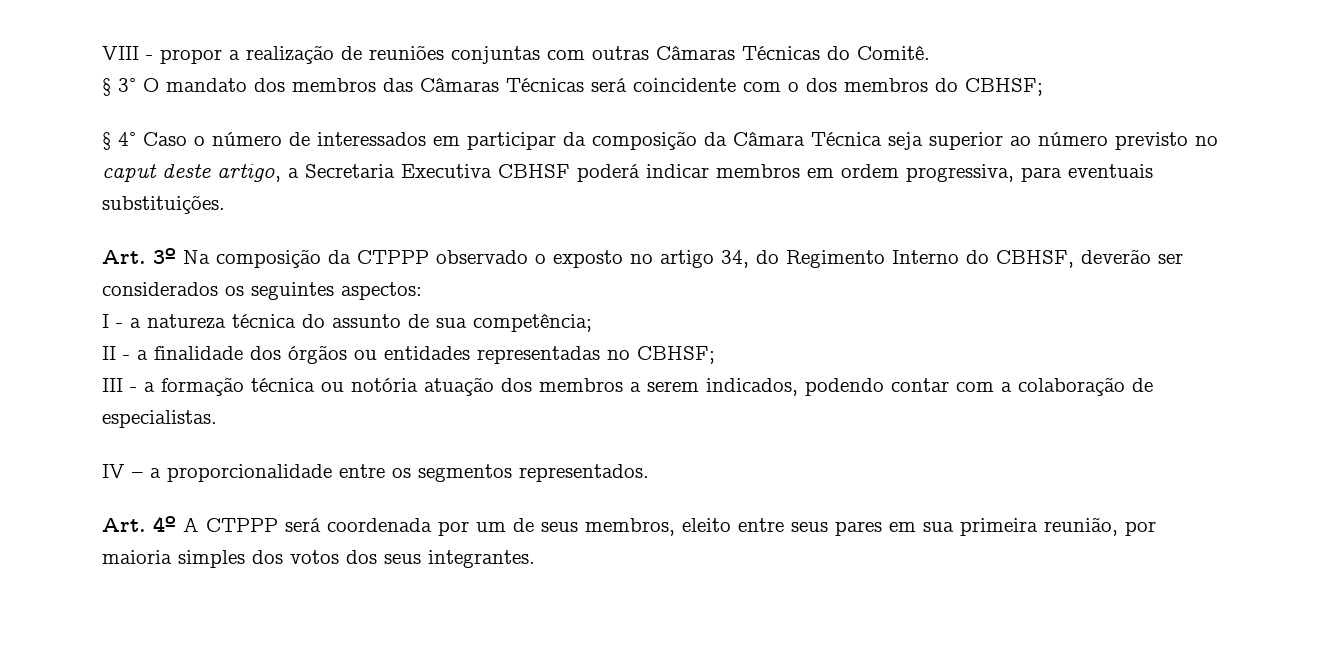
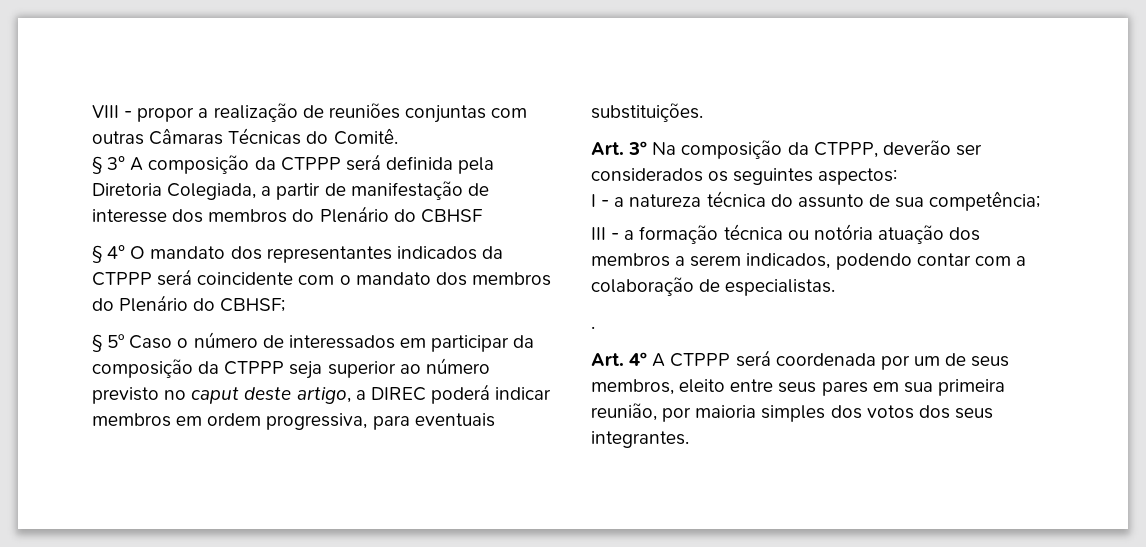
[143,77,584,92] O mandato dos membros das Câmaras Técnicas -> [130,154,495,174] [92,181,489,200] [92,206,483,223] [92,245,503,263] [92,272,152,286] A composição da CTPPP será definida pela Diretoria Colegiada, a partir de manifestação de interesse dos membros do Plenário do CBHSF // § 4° O mandato dos representantes indicados da CTPPP
[806,78,958,92] dos membros do -> [355,272,551,286] [92,295,216,312] mandato dos membros do Plenário do
[118,132,136,146] 4° -> [107,334,125,348] 5º
[733,131,882,146] Câmara Técnica -> [224,361,285,375] CTPPP
[305,164,570,178] Secretaria Executiva CBHSF -> [370,387,426,401] DIREC
[357,250,1074,268] CTPPP observado o exposto no artigo 34, do Regimento Interno do CBHSF, -> [813,142,878,158] CTPPP,
[102,345,715,364] // II - a finalidade dos órgãos ou entidades representadas no CBHSF; -> (1041, 201) none
[102,464,649,482] IV – a proporcionalidade entre os segmentos representados. -> [591,326,595,329] .

